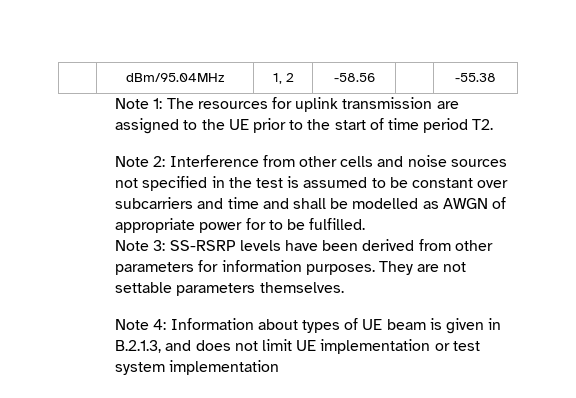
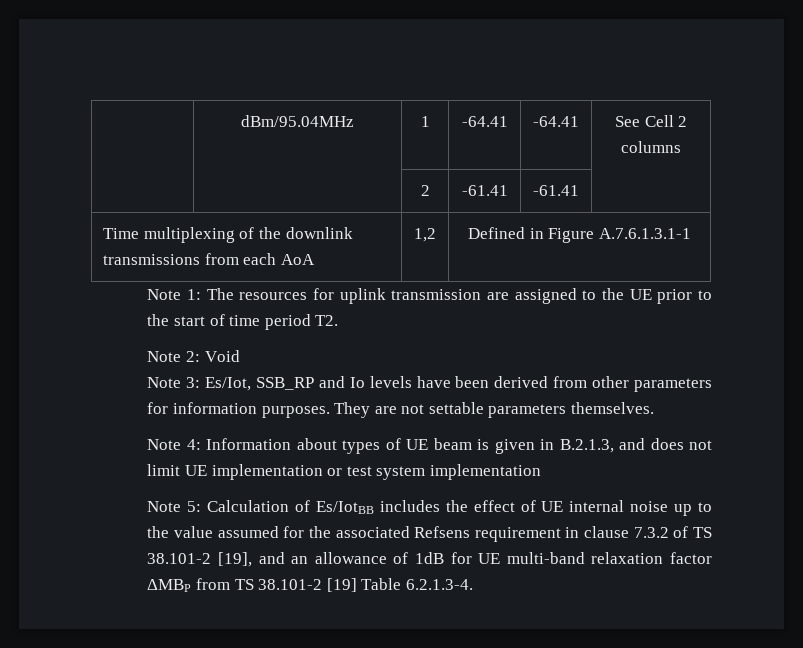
[272,73,294,84] [333,73,375,82] [455,73,496,82] 1, 2 | -58.56 | | -55.38 -> [420,116,430,127] [461,116,508,127] [533,116,579,127] [614,115,688,127] [621,141,681,153] [420,185,430,196] [461,185,508,196] [533,185,579,196] [103,227,353,243] [103,253,315,265] [414,228,436,242] [468,227,691,243] 1 | -64.41 | -64.41 | See Cell 2 columns // | | 2 | -61.41 | -61.41 | // Time multiplexing of the downlink transmissions from each AoA | 1,2 | Defined in Figure A.7.6.1.3.1-1
[169,155,507,167] [115,176,509,191] [115,197,506,209] [115,218,366,233] [115,240,236,251] Interference from other cells and noise sources not specified in the test is assumed to be constant over subcarriers and time and shall be modelled as AWGN of appropriate power for to be fulfilled. // Note 3: SS-RSRP -> [204,350,240,362] [147,376,365,391] Void // Note 3: Es/Iot, SSB_RP and Io
(280, 367) none -> [147,500,712,516] [147,526,712,542] [147,552,712,567] [147,578,473,592] // Note 5: Calculation of Es/IotBB includes the effect of UE internal noise up to the value assumed for the associated Refsens requirement in clause 7.3.2 of TS 38.101-2 [19], and an allowance of 1dB for UE multi-band relaxation factor ΔMBP from TS 38.101-2 [19] Table 6.2.1.3-4.

